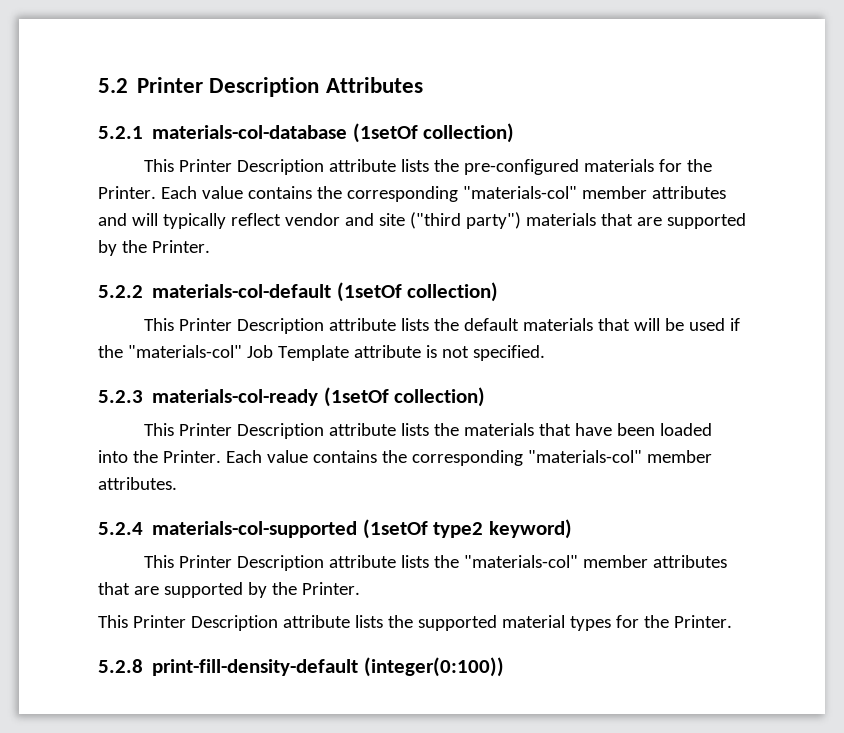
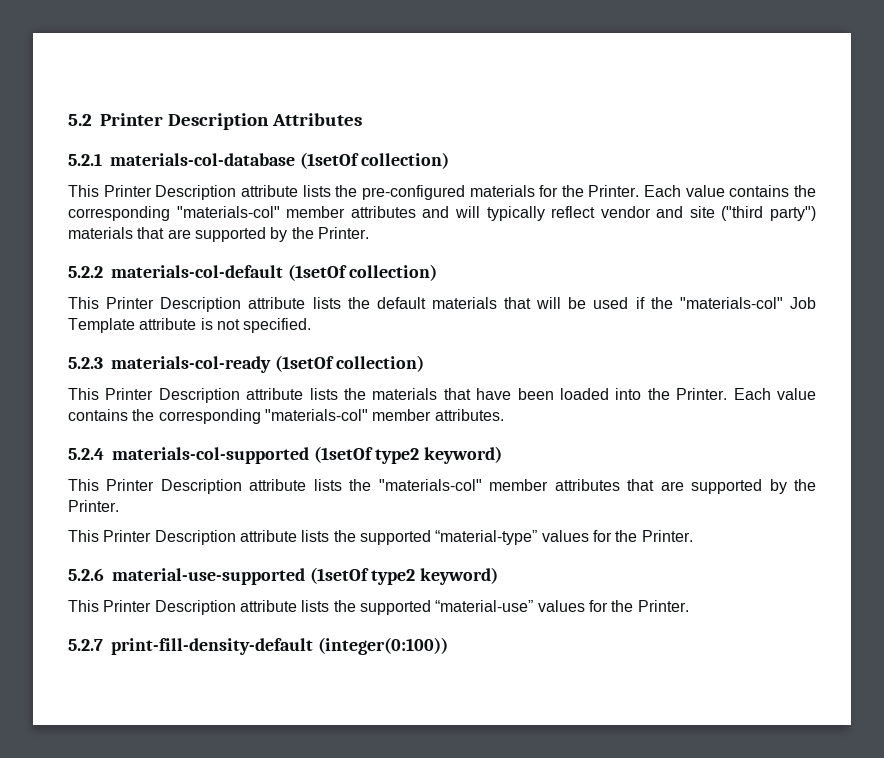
[501,615,732,631] [98,659,143,673] material types for the Printer. // 5.2.8 -> [435,530,693,545] [68,567,499,585] [68,600,689,615] [68,639,103,651] “material-type” values for the Printer. // 5.2.6 material-use-supported (1setOf type2 keyword) // This Printer Description attribute lists the supported “material-use” values for the Printer. // 5.2.7

